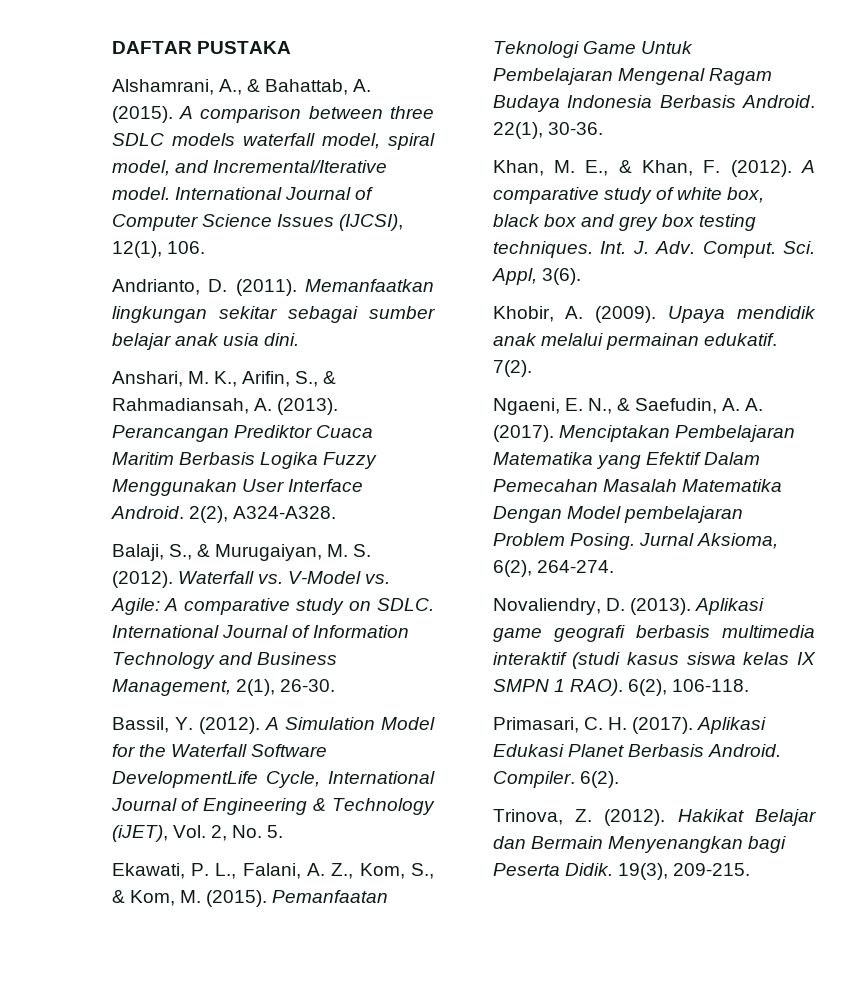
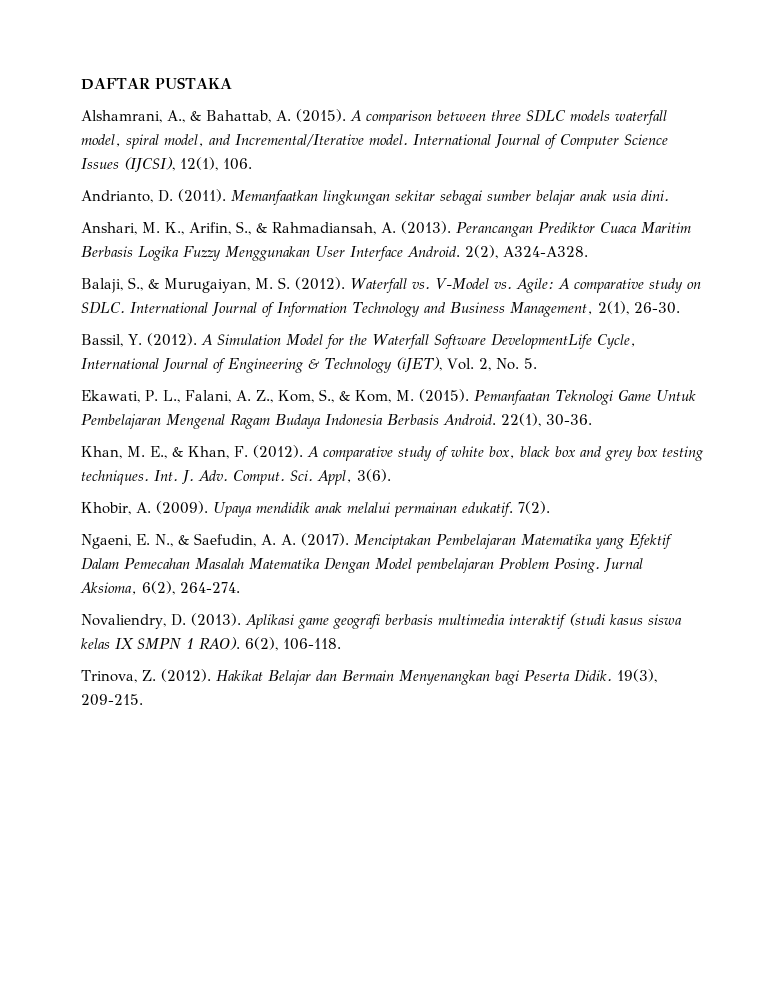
[492,717,767,734] [492,744,781,757] [492,771,619,788] // Primasari, C. H. (2017). Aplikasi Edukasi Planet Berbasis Android. Compiler. 6(2). -> (342, 644) none

